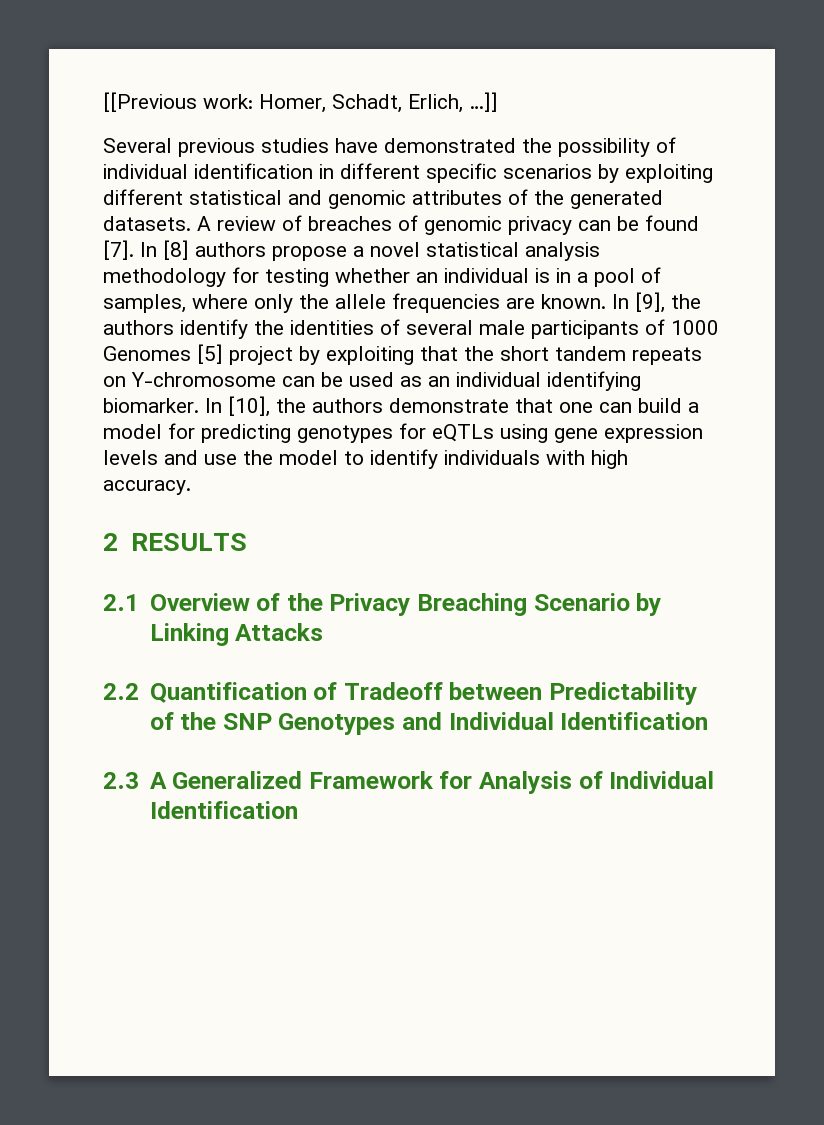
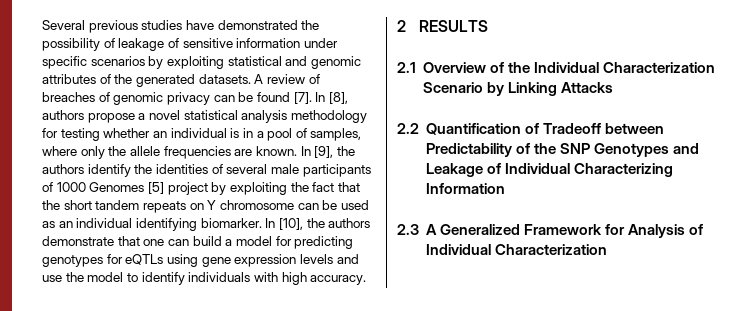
[103,92,498,113] [[Previous work: Homer, Schadt, Erlich, …]] // -> (42, 25) none
[103,163,420,179] individual identification in different -> [118,38,338,51] leakage of sensitive information under
[103,189,183,205] different -> (224, 62) none
[163,240,189,260] [8] -> [328,92,348,104] [8],
(414, 355) none -> [290,182,335,192] the fact
[131,372,276,387] Y-chromosome -> [207,200,294,210] Y chromosome
[329,593,527,616] Privacy Breaching -> [533,62,715,73] Individual Characterization
[448,712,709,730] Individual Identification -> [425,163,673,177] [425,183,505,194] Leakage of Individual Characterizing Information
[149,801,298,819] Identification -> [494,244,607,255] Characterization

